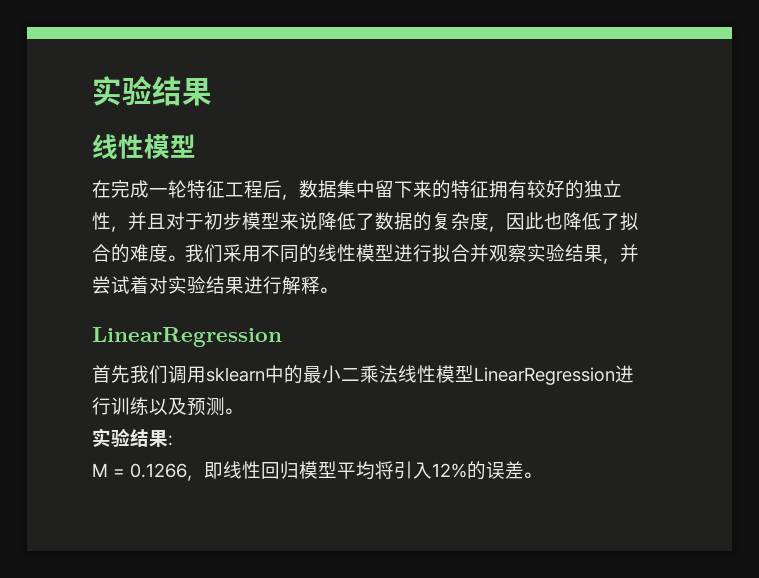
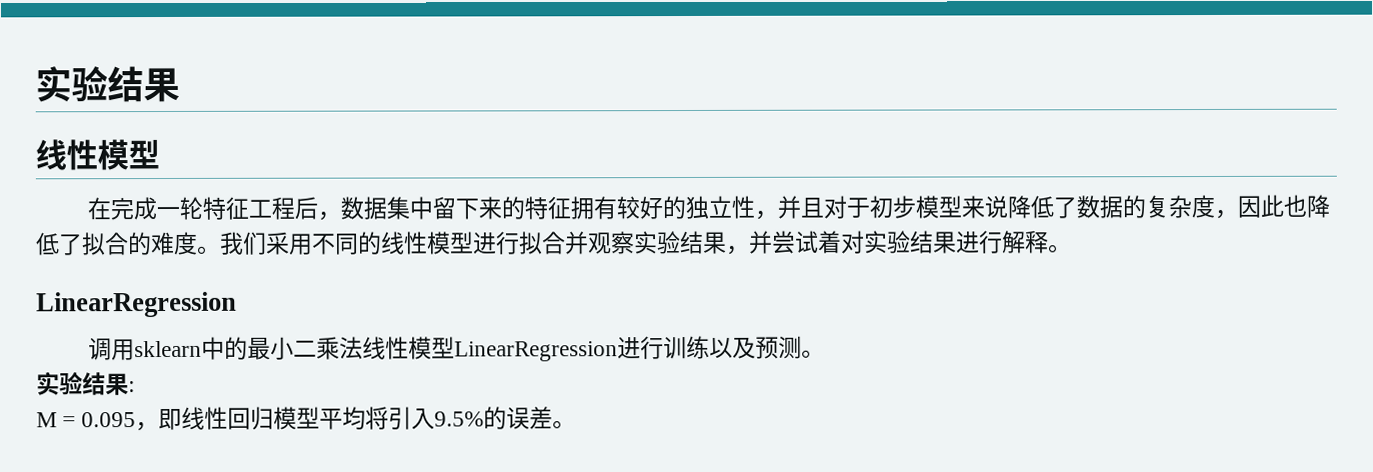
[92,365,168,384] 首先我们 -> (237, 304) none
[130,463,187,478] 0.1266 -> [81,412,137,428] 0.095
[432,463,467,478] 12% -> [434,411,485,427] 9.5%

